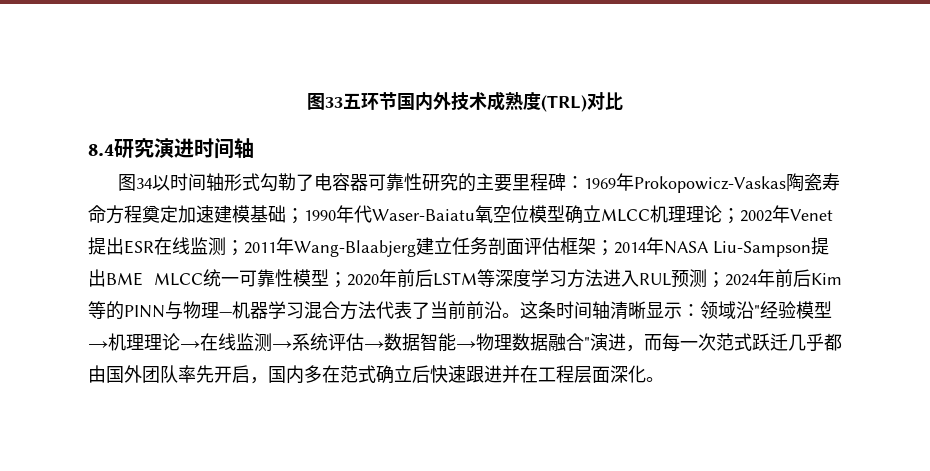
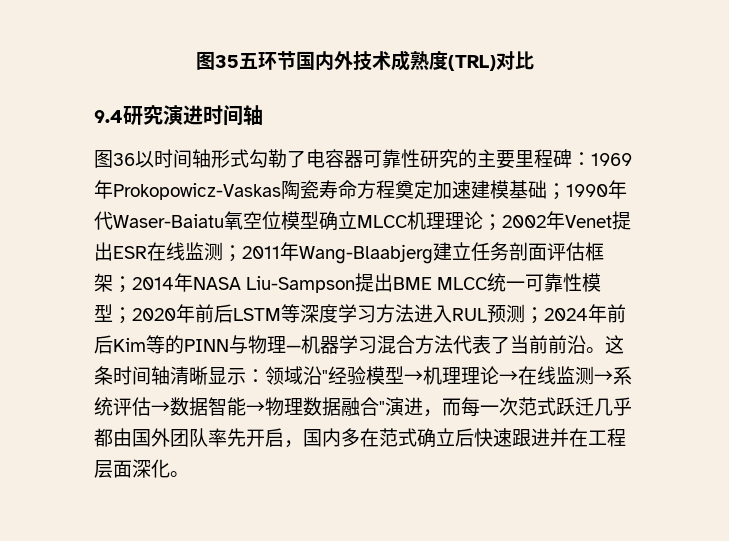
[307,93,343,110] 图33 -> [195,51,239,70] 图35
[88,144,114,156] 8.4 -> [94,110,123,123] 9.4
[135,178,152,189] 34 -> [113,153,135,166] 36

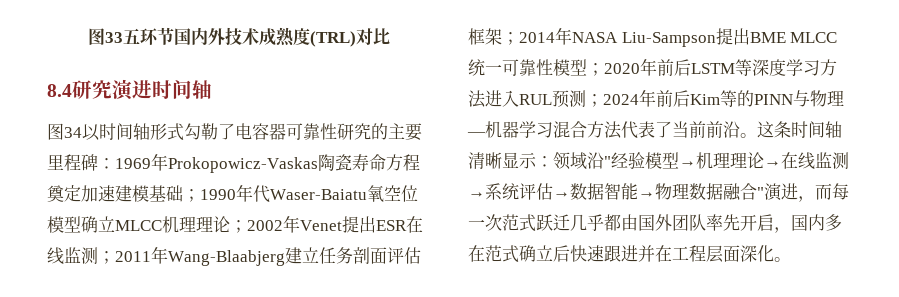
[195,51,239,70] 图35 -> [88,28,123,45] 图33
[94,110,123,123] 9.4 -> [47,84,72,97] 8.4
[113,153,135,166] 36 -> [64,127,82,138] 34

